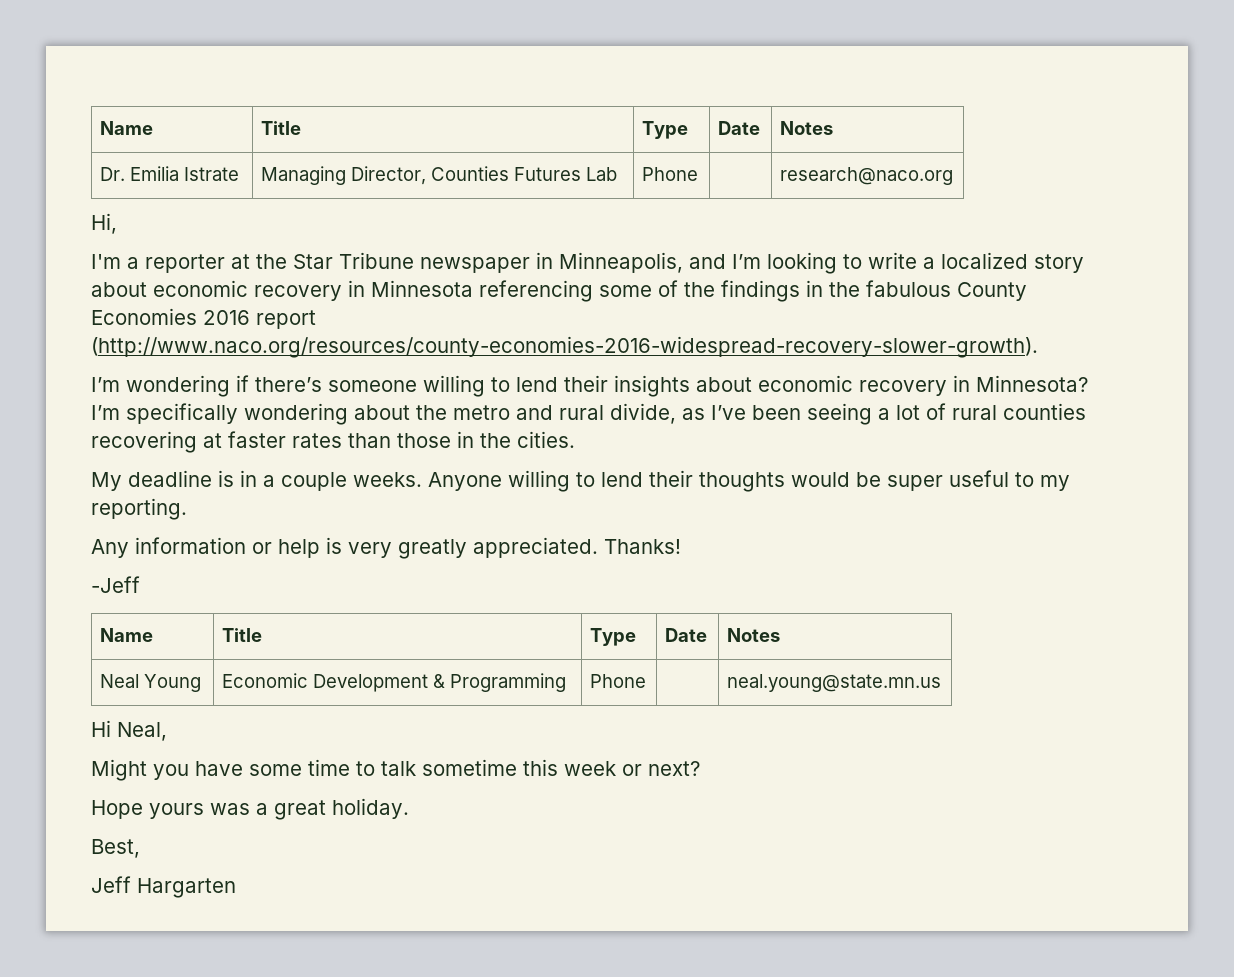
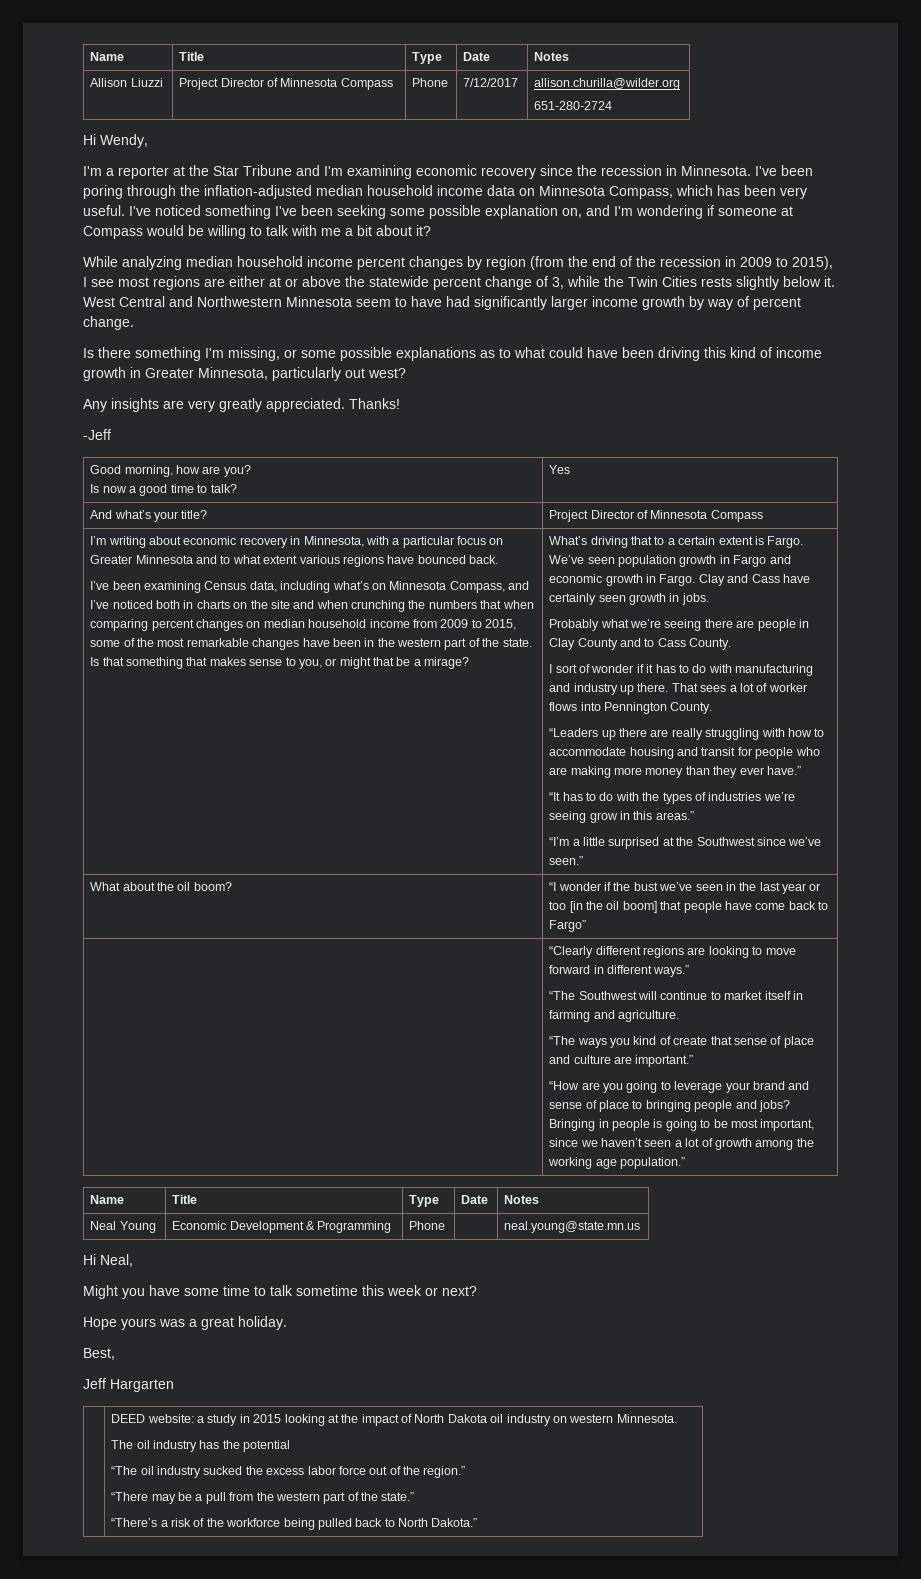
[100,121,154,135] [261,121,302,135] [642,121,689,139] [718,121,761,135] [780,121,834,135] [100,166,240,181] [261,166,618,185] [642,167,699,181] [780,167,954,185] [91,213,117,234] Name | Title | Type | Date | Notes // Dr. Emilia Istrate | Managing Director, Counties Futures Lab | Phone | | research@naco.org // Hi, -> [90,52,125,61] [179,52,205,61] [412,52,443,64] [463,52,491,61] [534,52,570,61] [90,78,163,87] [179,78,393,90] [412,78,449,87] [463,78,519,87] [534,78,681,90] [534,101,613,110] [83,134,148,148] Name | Title | Type | Date | Notes // Allison Liuzzi | Project Director of Minnesota Compass | Phone | 7/12/2017 | allison.churilla@wilder.org // 651-280-2724 // Hi Wendy,
[420,252,1084,274] [91,280,1027,302] [91,308,316,329] [91,336,1038,358] [91,375,1088,397] [91,403,1086,425] [91,431,575,453] [91,470,1070,492] [91,498,187,520] [91,537,342,558] newspaper in Minneapolis, and I’m looking to write a localized story about economic recovery in Minnesota referencing some of the findings in the fabulous County Economies 2016 report (http://www.naco.org/resources/county-economies-2016-widespread-recovery-slower-growth). // I’m wondering if there’s someone willing to lend their insights about economic recovery in Minnesota? I’m specifically wondering about the metro and rural divide, as I’ve been seeing a lot of rural counties recovering at faster rates than those in the cities. // My deadline is in a couple weeks. Anyone willing to lend their thoughts would be super useful to my reporting. // Any information or help is -> [296,165,813,179] [83,185,807,199] [83,205,793,219] [83,225,431,239] [83,256,833,270] [83,276,835,290] [83,296,801,310] [83,316,134,330] [83,347,822,361] [83,367,406,381] [83,398,184,412] and I'm examining economic recovery since the recession in Minnesota. I've been poring through the inflation-adjusted median household income data on Minnesota Compass, which has been very useful. I've noticed something I've been seeking some possible explanation on, and I'm wondering if someone at Compass would be willing to talk with me a bit about it? // While analyzing median household income percent changes by region (from the end of the recession in 2009 to 2015), I see most regions are either at or above the statewide percent change of 3, while the Twin Cities rests slightly below it. West Central and Northwestern Minnesota seem to have had significantly larger income growth by way of percent change. // Is there something I'm missing, or some possible explanations as to what could have been driving this kind of income growth in Greater Minnesota, particularly out west? // Any insights are
(140, 584) none -> [90,465,251,477] [90,484,237,496] [549,465,571,474] [90,510,208,522] [549,510,763,522] [90,536,504,548] [90,555,499,567] [90,581,530,593] [90,600,534,612] [90,619,517,631] [90,638,532,650] [90,657,470,669] [549,536,804,548] [549,555,791,567] [549,574,810,586] [549,593,709,605] [549,619,809,631] [549,638,732,650] [549,664,814,676] [549,683,807,695] [549,702,713,714] [549,728,825,740] [549,747,820,759] [549,766,801,778] [549,792,795,804] [549,811,694,823] [549,837,822,849] [549,856,584,865] [90,882,232,891] [549,882,821,894] [549,901,829,913] [549,920,587,932] [549,946,796,958] [549,965,690,977] [549,991,803,1000] [549,1010,680,1022] [549,1036,814,1048] [549,1055,694,1067] [549,1081,810,1093] [549,1100,790,1112] [549,1119,815,1131] [549,1138,814,1150] [548,1157,686,1169] // Good morning, how are you? // Is now a good time to talk? | Yes // And what’s your title? | Project Director of Minnesota Compass // I’m writing about economic recovery in Minnesota, with a particular focus on Greater Minnesota and to what extent various regions have bounced back. // I’ve been examining Census data, including what’s on Minnesota Compass, and I’ve noticed both in charts on the site and when crunching the numbers that when comparing percent changes on median household income from 2009 to 2015, some of the most remarkable changes have been in the western part of the state. Is that something that makes sense to you, or might that be a mirage? | What’s driving that to a certain extent is Fargo. We’ve seen population growth in Fargo and economic growth in Fargo. Clay and Cass have certainly seen growth in jobs. // Probably what we’re seeing there are people in Clay County and to Cass County. // I sort of wonder if it has to do with manufacturing and industry up there. That sees a lot of worker flows into Pennington County. // “Leaders up there are really struggling with how to accommodate housing and transit for people who are making more money than they ever have.” // “It has to do with the types of industries we’re seeing grow in this areas.” // “I’m a little surprised at the Southwest since we’ve seen.” // What about the oil boom? | “I wonder if the bust we’ve seen in the last year or too [in the oil boom] that people have come back to Fargo” // | “Clearly different regions are looking to move forward in different ways.” // “The Southwest will continue to market itself in farming and agriculture. // “The ways you kind of create that sense of place and culture are important.” // “How are you going to leverage your brand and sense of place to bringing people and jobs? Bringing in people is going to be most important, since we haven’t seen a lot of growth among the working age population.”
(236, 888) none -> [111,1414,677,1426] [111,1440,291,1452] [111,1466,466,1478] [111,1492,415,1504] [111,1518,478,1530] // | DEED website: a study in 2015 looking at the impact of North Dakota oil industry on western Minnesota. // The oil industry has the potential // “The oil industry sucked the excess labor force out of the region.” // “There may be a pull from the western part of the state.” // “There’s a risk of the workforce being pulled back to North Dakota.”

